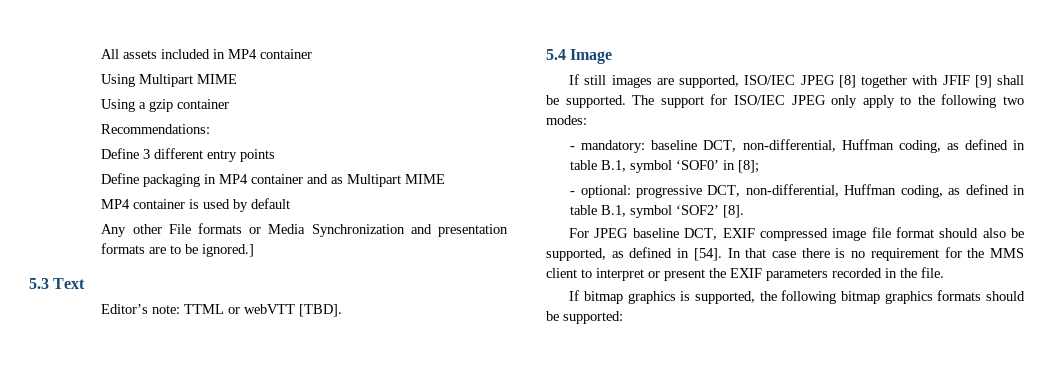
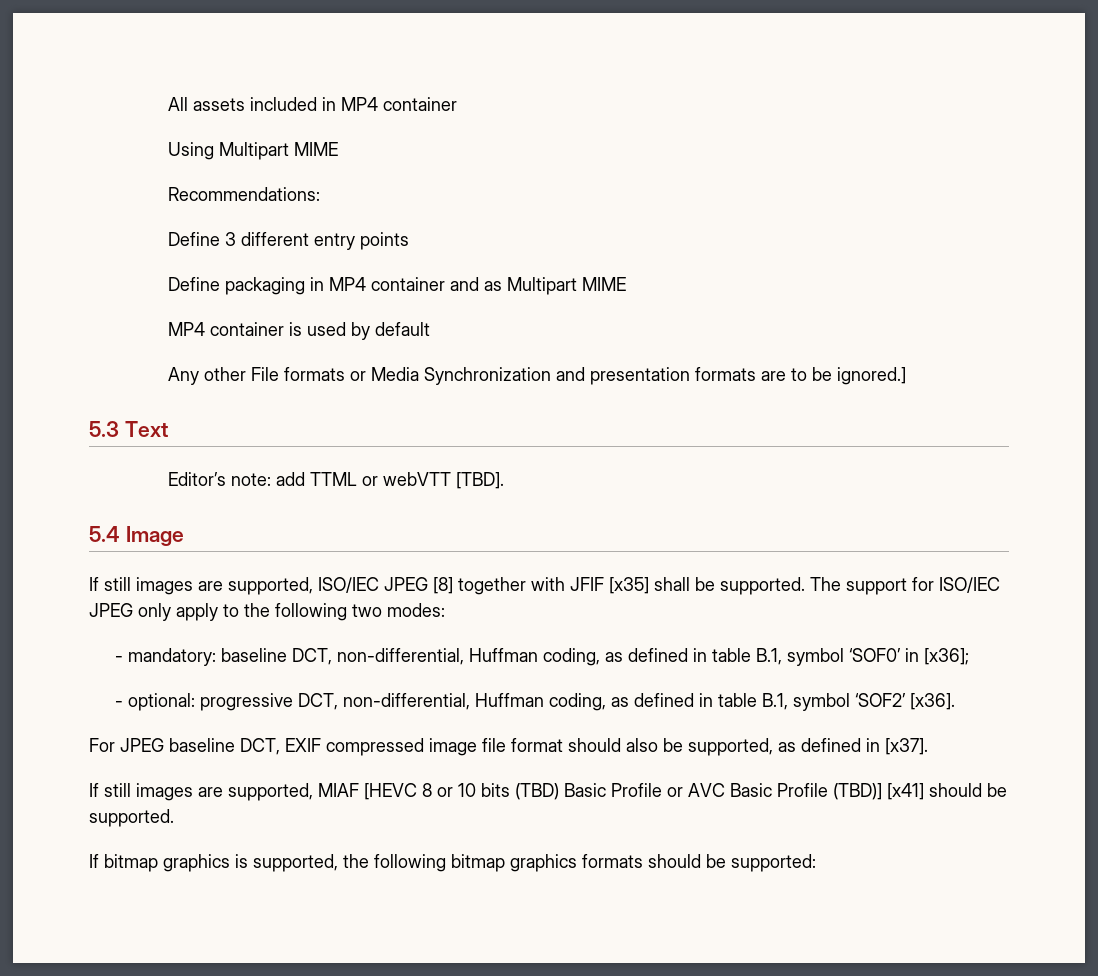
[101,99,230,112] // Using a gzip container -> (338, 149) none
(181, 309) none -> [275,472,305,486] add
[974,75,992,88] [9] -> [609,577,649,594] [x35]
[738,160,760,173] [8]; -> [924,648,970,665] [x36];
[723,205,745,218] [8]. -> [910,693,956,710] [x36].
[693,247,1024,261] [546,267,944,281] [54]. In that case there is no requirement for the MMS client to interpret or present the EXIF parameters recorded in the file. -> [885,738,928,755] [89,783,1007,801] [89,809,174,827] [x37]. // If still images are supported, MIAF [HEVC 8 or 10 bits (TBD) Basic Profile or AVC Basic Profile (TBD)] [x41] should be supported.

